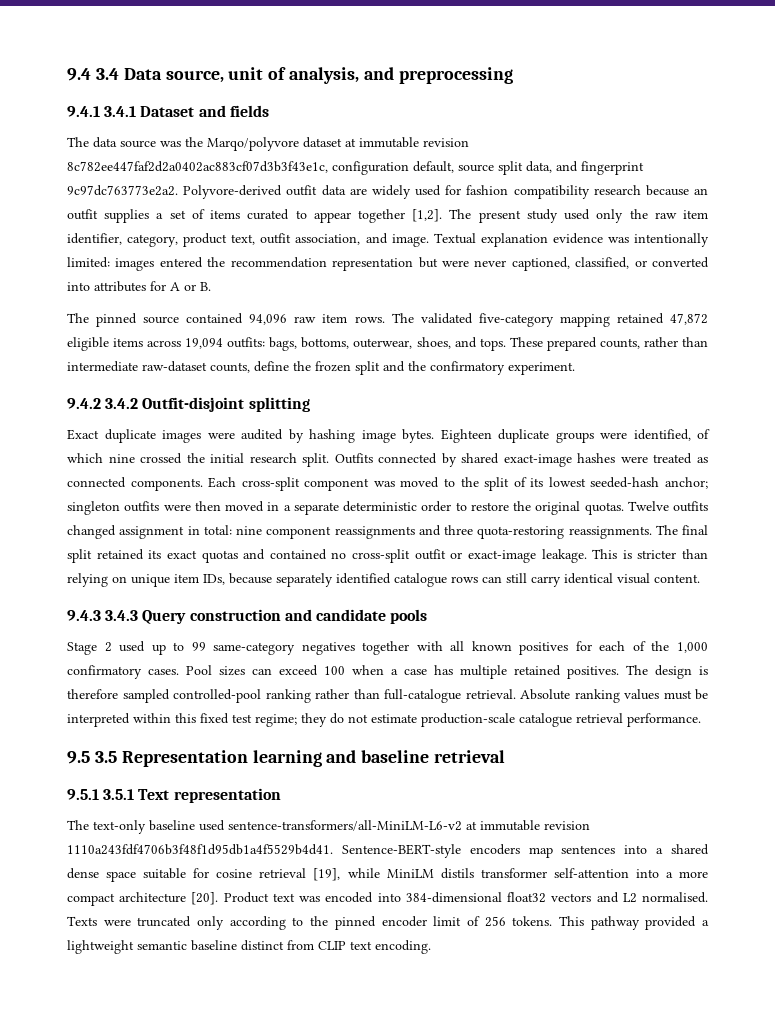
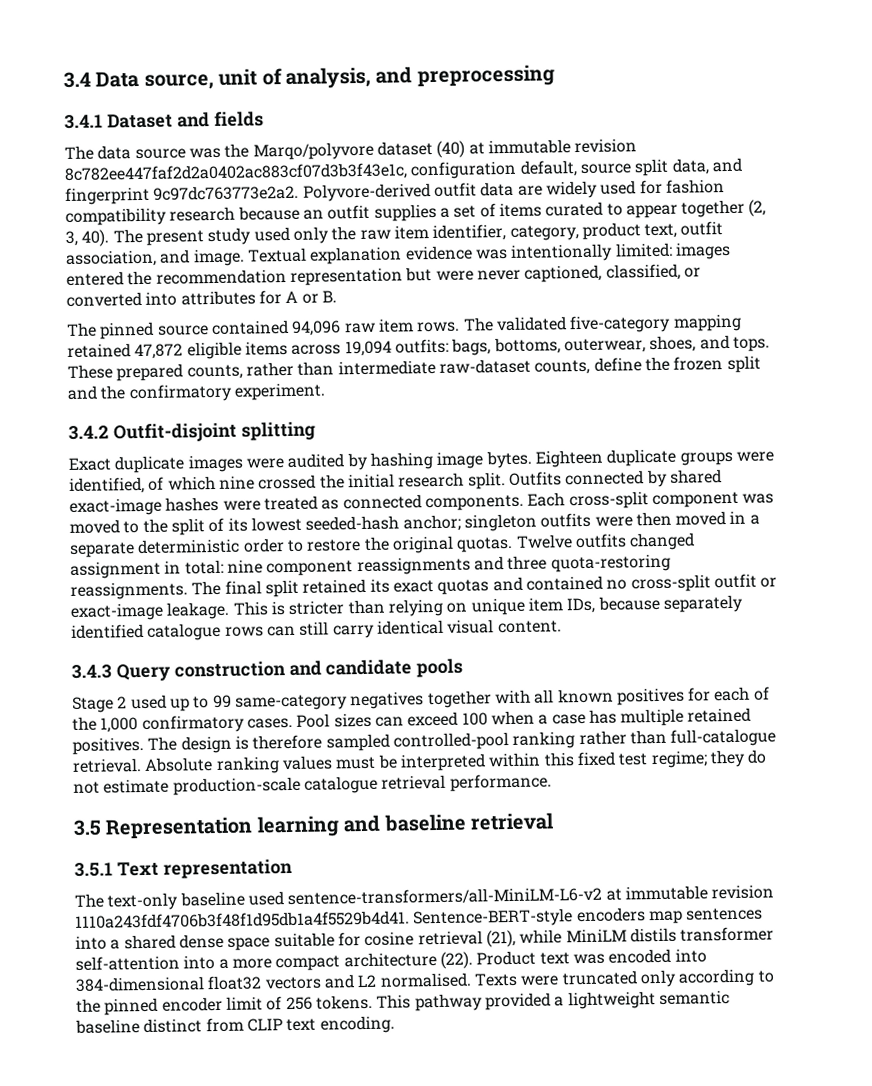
[67,68,91,81] 9.4 -> (63, 80) none
[67,106,100,117] 9.4.1 -> (555, 76) none
(342, 142) none -> [436,140,466,158] (40)
[412,209,443,222] [1,2]. -> [748,199,767,217] [65,229,110,247] (2, 3, 40).
[67,398,101,409] 9.4.2 -> (326, 391) none
[67,610,101,621] 9.4.3 -> (562, 627) none
[67,751,90,764] 9.5 -> (552, 782) none
[67,789,99,800] 9.5.1 -> (554, 821) none
[313,868,341,881] [19], -> [485,929,516,948] (21),
[191,892,219,905] [20]. -> [439,951,473,969] (22).

